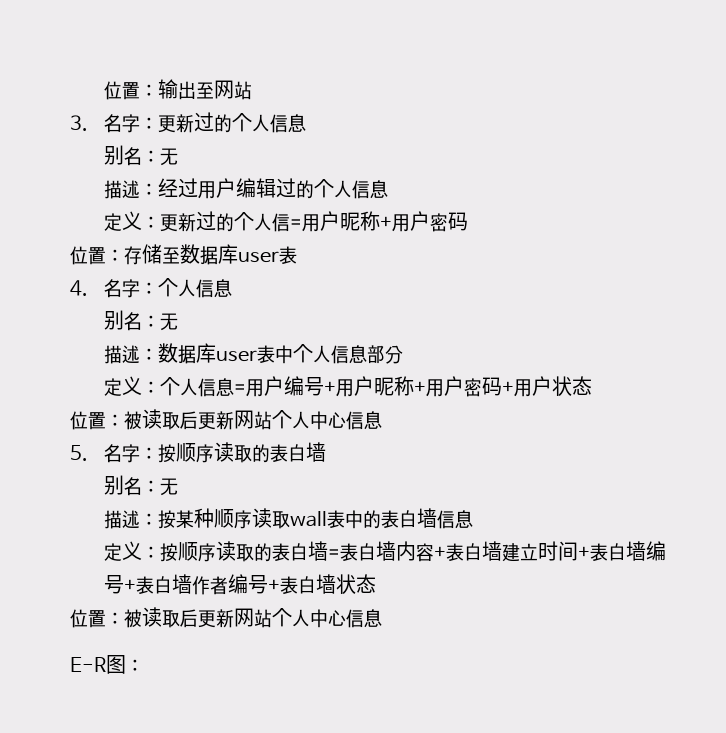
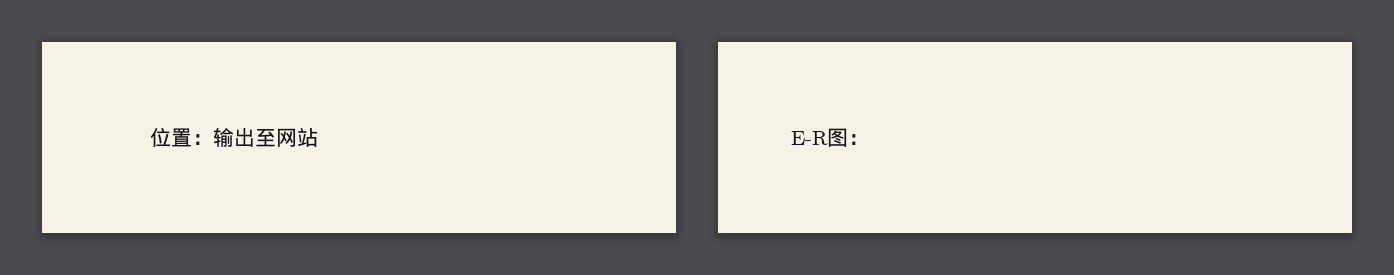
[70,112,306,133] [103,145,178,166] [103,178,388,199] [103,211,468,232] [70,244,297,265] [70,278,232,298] [103,310,178,331] [103,343,403,364] [103,376,592,397] [70,409,382,430] [70,442,326,463] [103,475,178,496] [103,508,473,529] [103,541,666,562] [103,574,376,595] [70,607,382,628] // 3.名字：更新过的个人信息 // 别名：无 // 描述：经过用户编辑过的个人信息 // 定义：更新过的个人信=用户昵称+用户密码 // 位置：存储至数据库user表 // 4.名字：个人信息 // 别名：无 // 描述：数据库user表中个人信息部分 // 定义：个人信息=用户编号+用户昵称+用户密码+用户状态 // 位置：被读取后更新网站个人中心信息 // 5.名字：按顺序读取的表白墙 // 别名：无 // 描述：按某种顺序读取wall表中的表白墙信息 // 定义：按顺序读取的表白墙=表白墙内容+表白墙建立时间+表白墙编号+表白墙作者编号+表白墙状态 // 位置：被读取后更新网站个人中心信息 -> (319, 137) none

